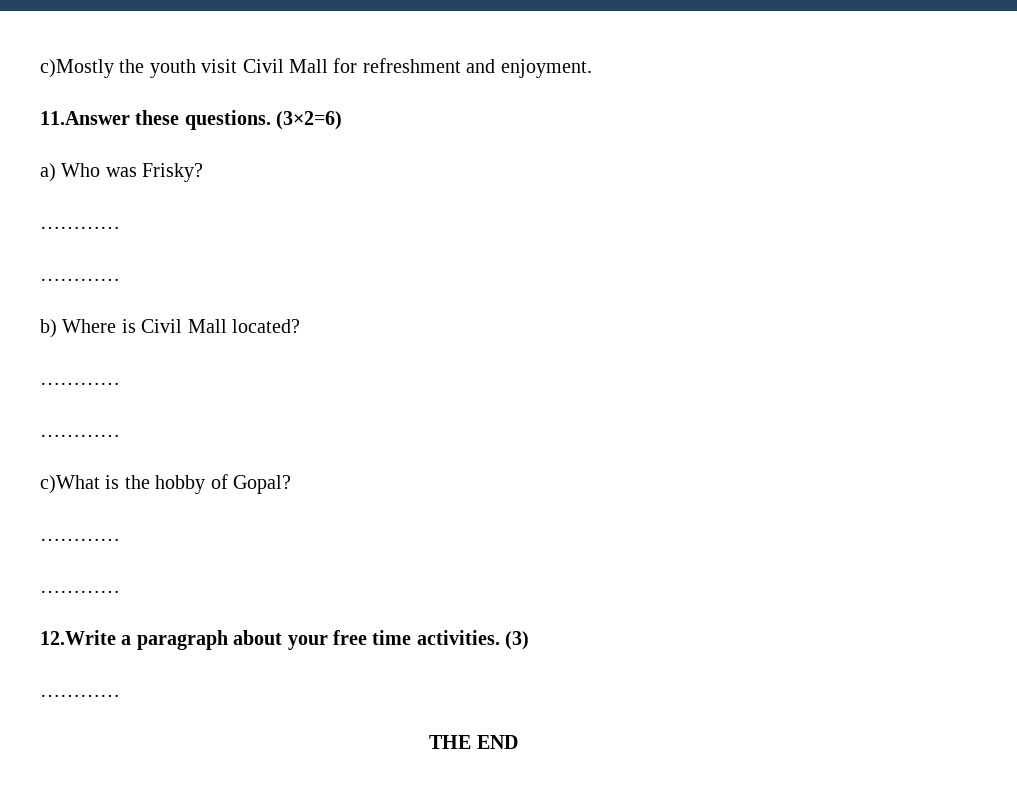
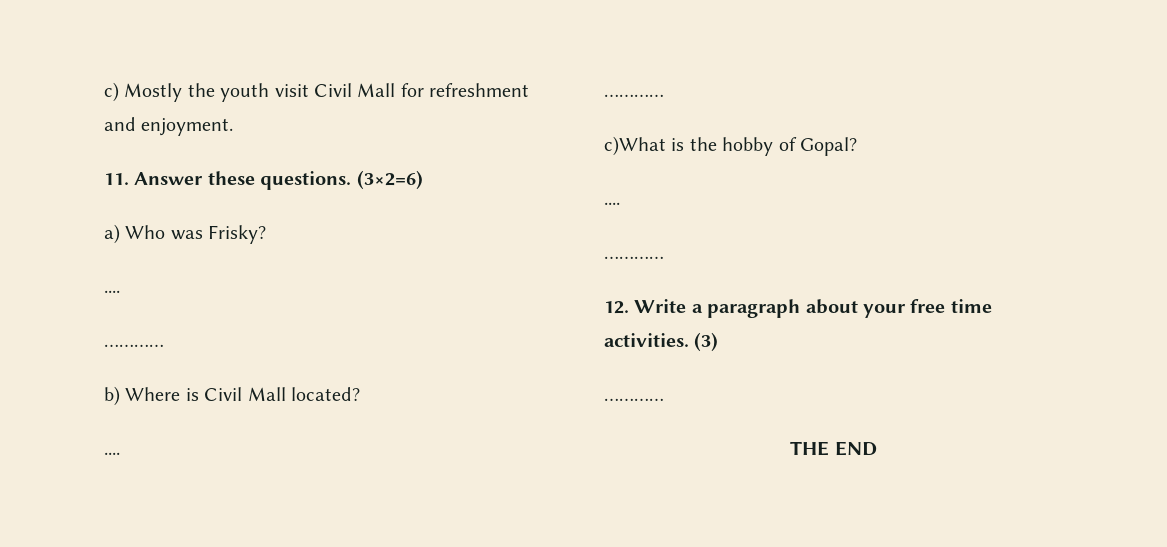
[40,59,114,78] c)Mostly -> [104,82,183,102] c) Mostly
[40,111,130,125] 11.Answer -> [104,172,204,185] 11. Answer
[40,226,120,229] ………… -> [104,290,120,293] ....
[40,382,120,385] ………… -> [104,452,120,455] ....
[40,538,120,541] [40,590,120,593] [40,630,116,645] ………… // ………… // 12.Write -> [604,202,620,205] [604,256,664,259] [604,299,687,314] .... // ………… // 12. Write

